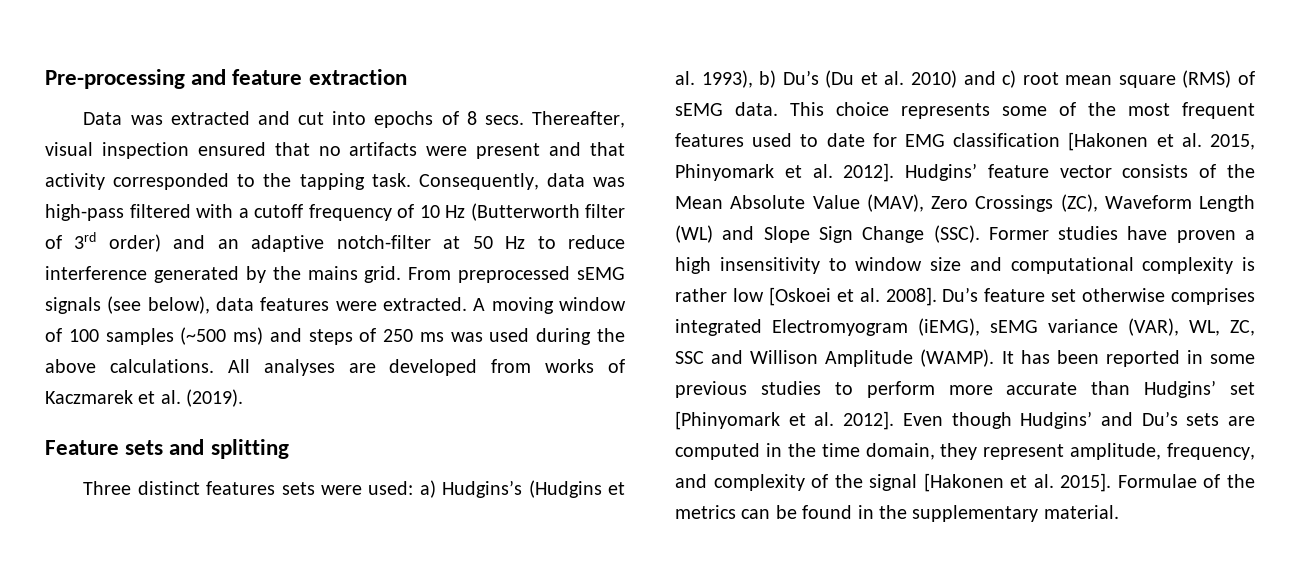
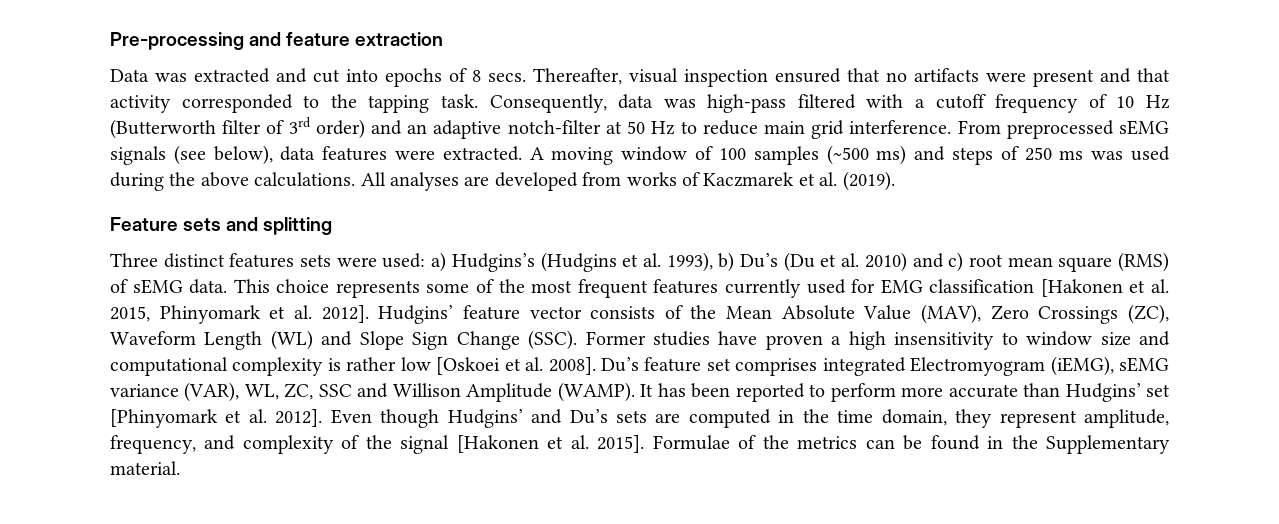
[45,266,402,283] interference generated by the mains grid. -> [763,120,952,139] main grid interference.
[752,133,865,147] used to date -> [724,279,846,298] currently used
[1082,288,1166,302] otherwise -> (731, 364) none
[1186,350,1255,364] [675,381,821,398] in some previous studies -> (805, 392) none
[912,505,1039,522] supplementary -> [1046,435,1171,454] Supplementary

